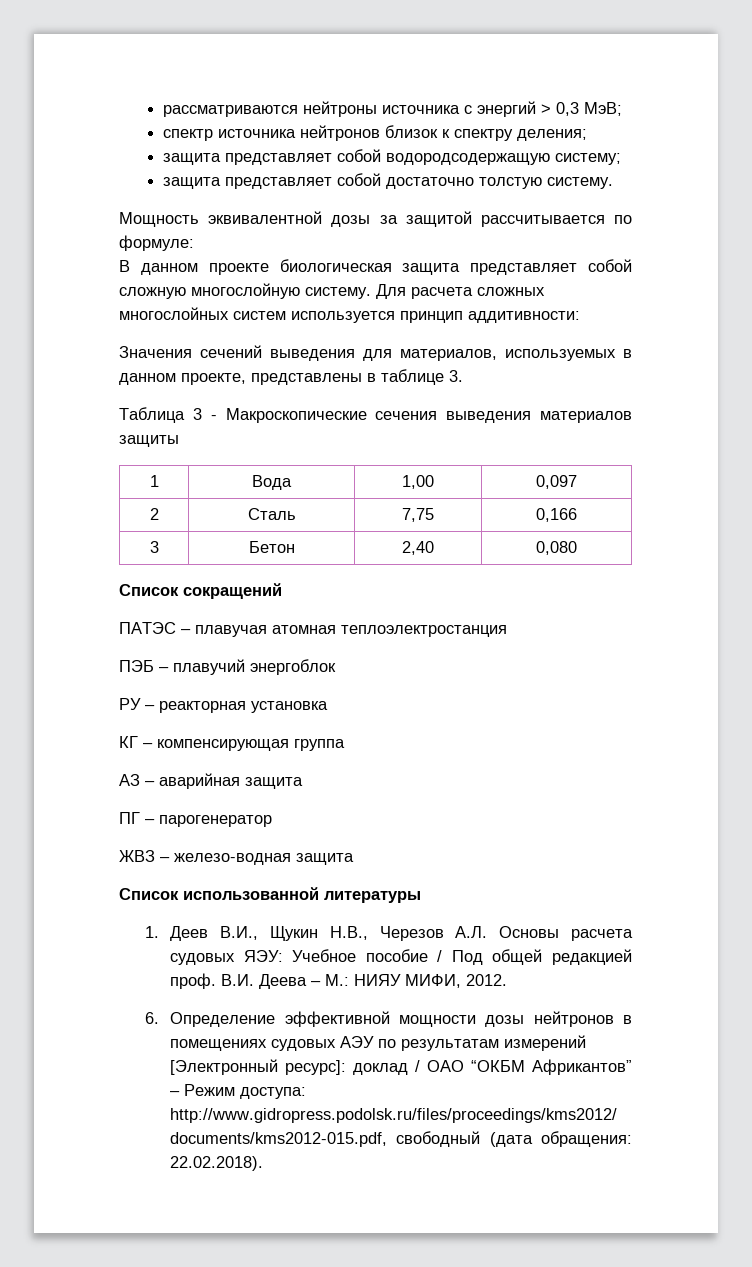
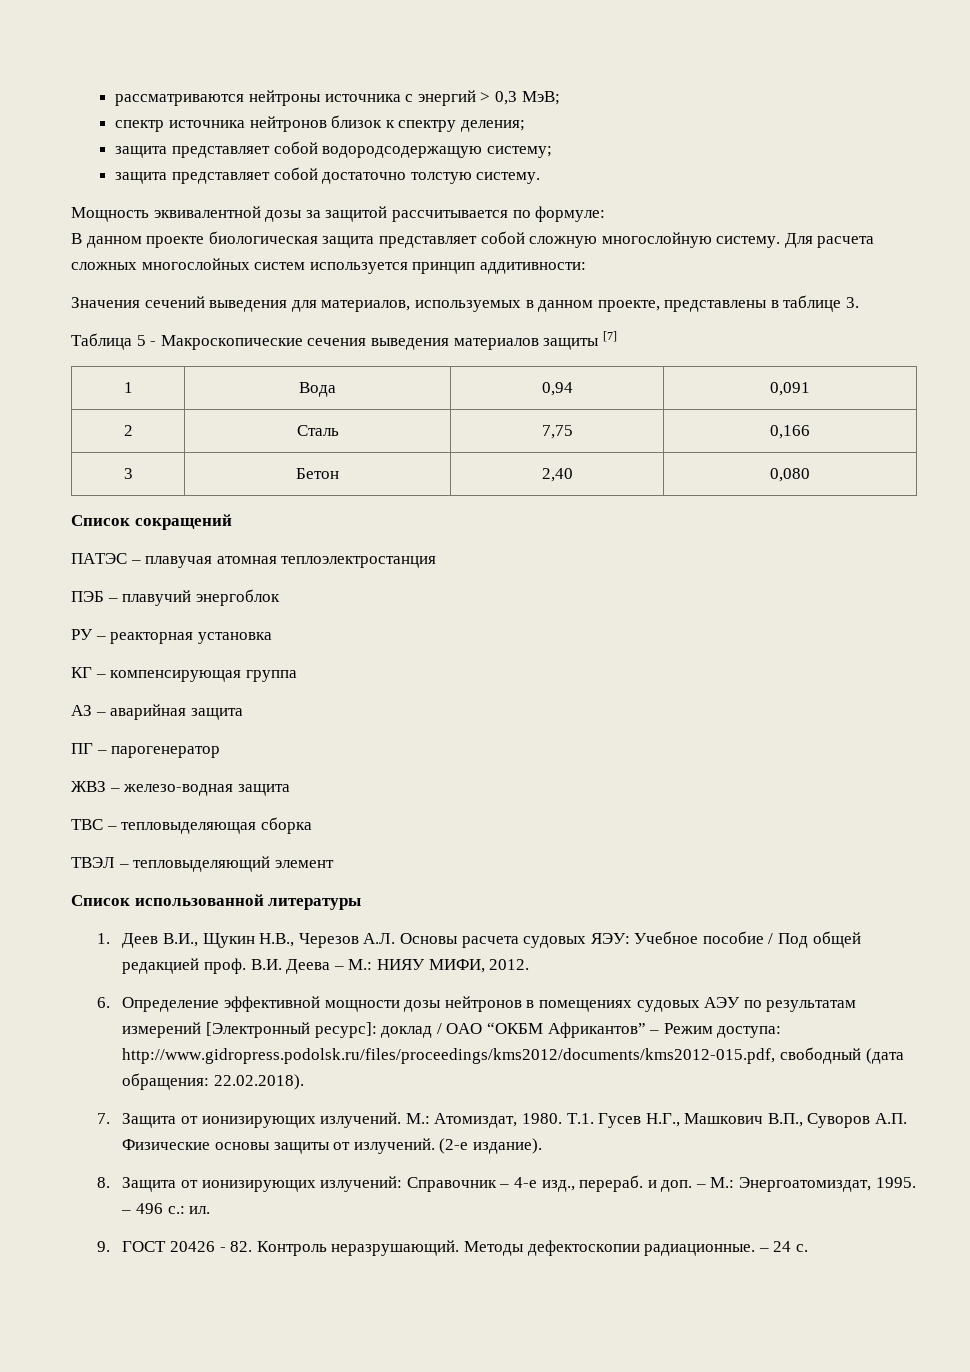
[192,408,202,420] 3 -> [136,335,146,346] 5
(179, 441) none -> [602,331,617,342] [7]
[402,475,434,489] [536,475,577,489] 1,00 | 0,097 -> [541,382,573,396] [770,382,810,396] 0,94 | 0,091
(354, 859) none -> [71,817,312,834] [71,856,334,872] // ТВС – тепловыделяющая сборка // ТВЭЛ – тепловыделяющий элемент
(264, 1163) none -> [96,1112,908,1128] [122,1138,542,1154] [96,1175,916,1192] [121,1203,211,1214] [96,1240,808,1256] // 7. Защита от ионизирующих излучений. М.: Атомиздат, 1980. Т.1. Гусев Н.Г., Машкович В.П., Суворов А.П. Физические основы защиты от излучений. (2-е издание). // 8. Защита от ионизирующих излучений: Справочник – 4-е изд., перераб. и доп. – М.: Энергоатомиздат, 1995. – 496 с.: ил. // 9. ГОСТ 20426 - 82. Контроль неразрушающий. Методы дефектоскопии радиационные. – 24 с.

